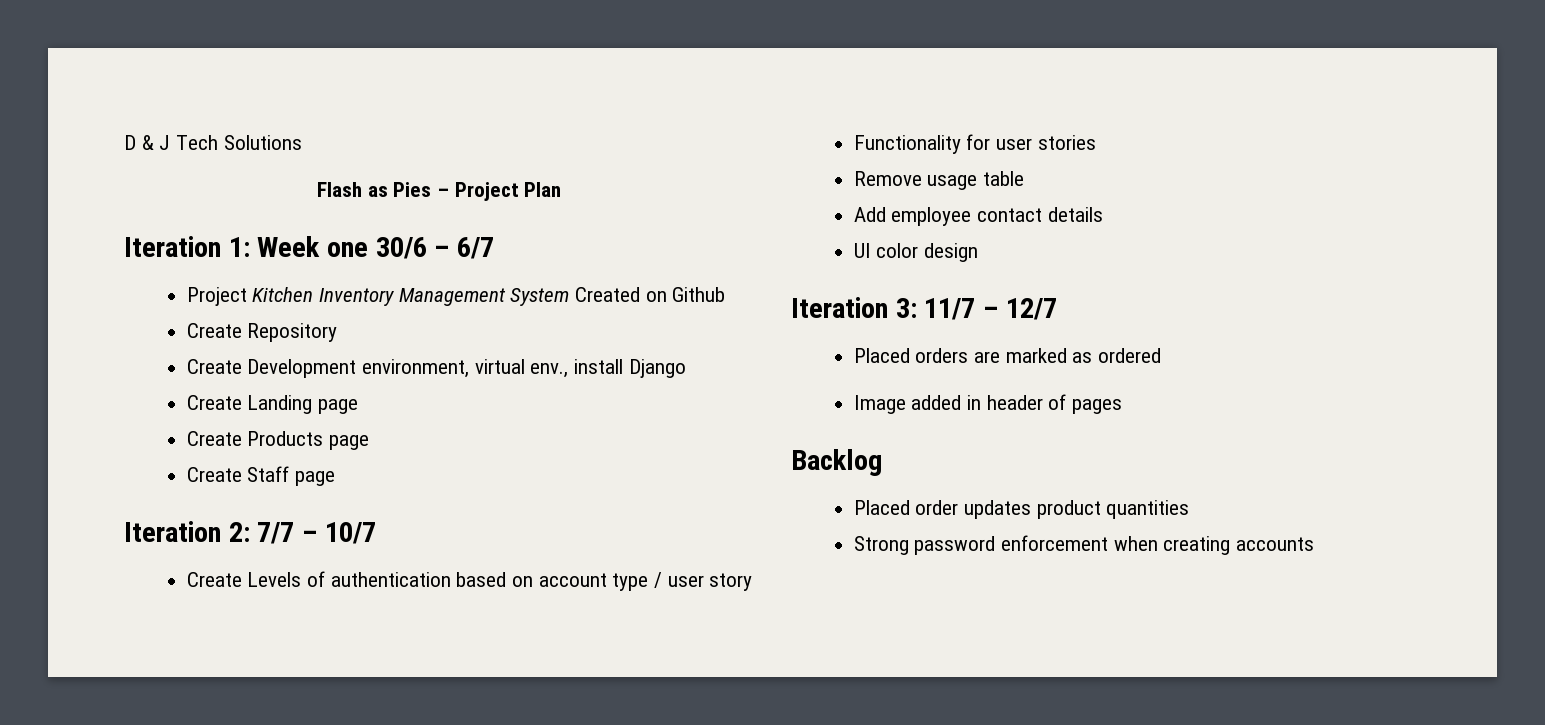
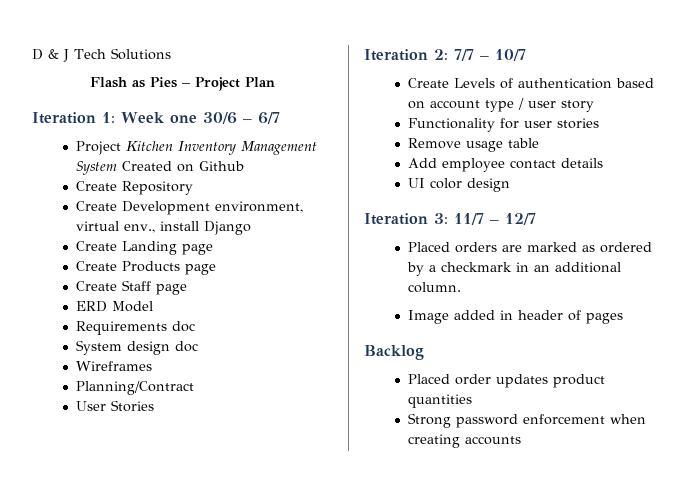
(336, 478) none -> [76,301,154,312] [76,321,196,335] [76,340,199,355] [76,361,153,371] [76,381,195,395] [76,400,155,412] // ERD Model // Requirements doc // System design doc // Wireframes // Planning/Contract // User Stories
(1162, 355) none -> [407,262,622,276] [408,282,462,293] by a checkmark in an additional column.

